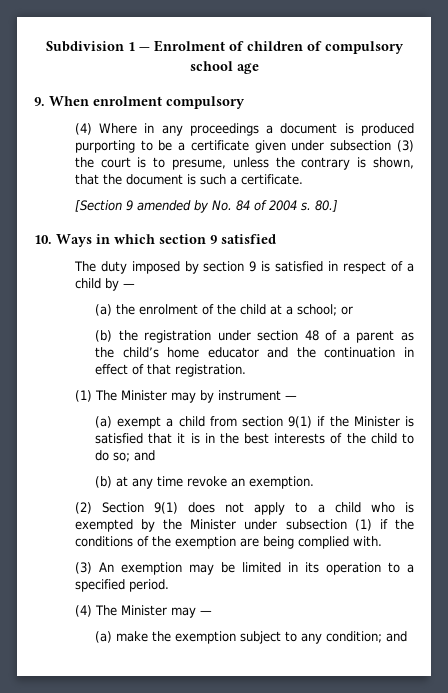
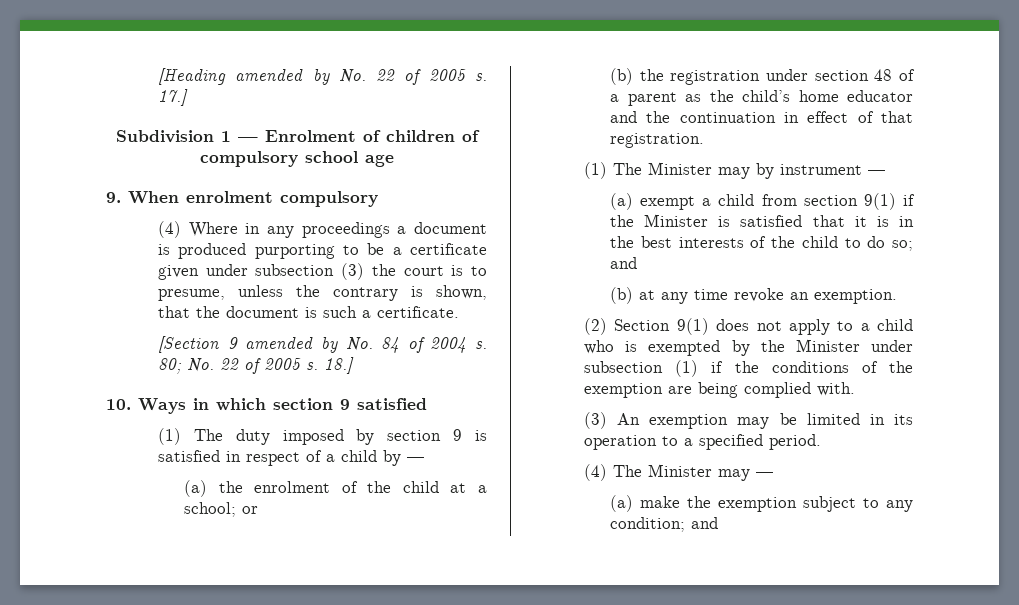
(45, 46) none -> [158,68,487,85] [158,89,189,106] [Heading amended by No. 22 of 2005 s. 17.] //
[314,200,338,212] 80.] -> [158,357,355,374] 80; No. 22 of 2005 s. 18.]
(276, 239) none -> [158,428,182,445] (1)

